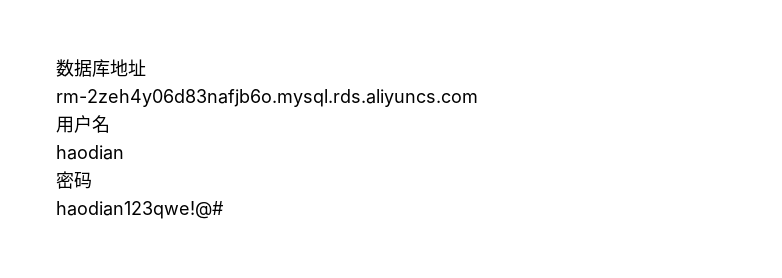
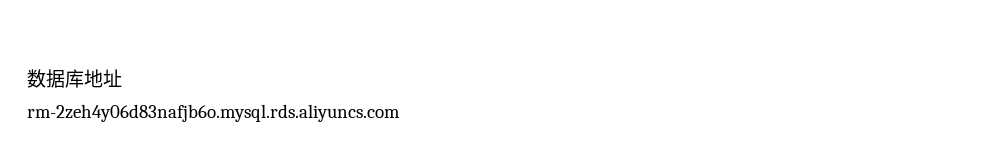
[56,115,110,133] [56,145,124,160] [56,171,92,189] [56,201,224,219] // 用户名 // haodian // 密码 // haodian123qwe!@# -> (400, 113) none

